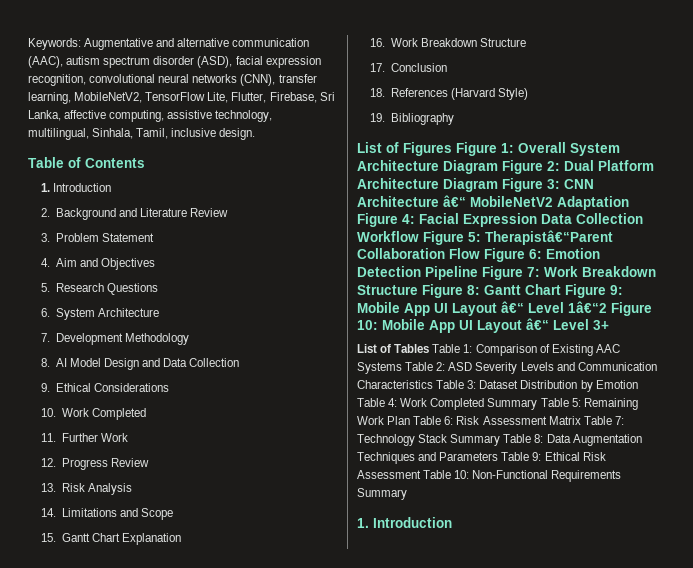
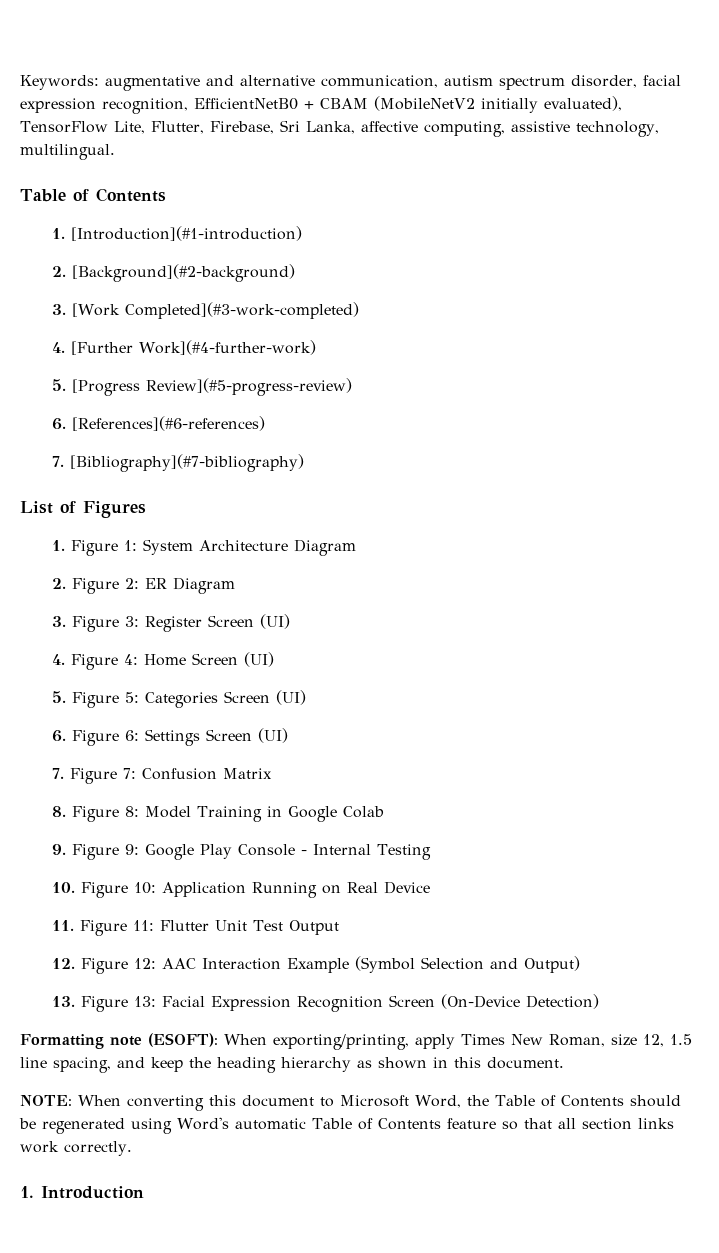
[84,38,154,50] Augmentative -> [105,75,200,91] augmentative
[232,38,310,47] [28,56,321,68] [28,74,317,86] [28,92,143,104] communication (AAC), autism spectrum disorder (ASD), facial expression recognition, convolutional neural networks (CNN), transfer learning, MobileNetV2, -> [321,75,681,90] [20,96,622,114] communication, autism spectrum disorder, facial expression recognition, EfficientNetB0 + CBAM (MobileNetV2 initially evaluated),
[28,128,256,140] multilingual, Sinhala, Tamil, inclusive design. -> [20,144,115,160] multilingual.
[53,183,112,192] [41,208,229,220] [41,233,155,242] [41,258,156,270] [41,283,159,295] [41,308,160,320] [41,333,190,345] [41,358,240,370] [41,383,170,392] [41,408,147,420] [41,433,129,442] [41,458,150,470] [41,483,133,495] [41,508,174,520] [41,533,182,545] [370,38,527,47] [370,63,447,72] [370,88,529,100] [370,113,454,125] Introduction // 2. Background and Literature Review // 3. Problem Statement // 4. Aim and Objectives // 5. Research Questions // 6. System Architecture // 7. Development Methodology // 8. AI Model Design and Data Collection // 9. Ethical Considerations // 10. Work Completed // 11. Further Work // 12. Progress Review // 13. Risk Analysis // 14. Limitations and Scope // 15. Gantt Chart Explanation // 16. Work Breakdown Structure // 17. Conclusion // 18. References (Harvard Style) // 19. Bibliography -> [70,226,302,241] [51,264,295,282] [51,302,359,319] [51,340,316,355] [51,378,352,396] [51,416,265,431] [51,454,304,472] [Introduction](#1-introduction) // 2. [Background](#2-background) // 3. [Work Completed](#3-work-completed) // 4. [Further Work](#4-further-work) // 5. [Progress Review](#5-progress-review) // 6. [References](#6-references) // 7. [Bibliography](#7-bibliography)
(452, 149) none -> [51,540,65,551] // 1.
[518,142,566,153] Overall -> (137, 545) none
(498, 167) none -> [51,578,66,589] // 2.
[564,160,654,171] [357,178,498,192] Dual Platform Architecture Diagram -> [144,577,235,594] [51,616,66,627] ER Diagram // 3.
[564,179,594,189] [357,195,629,210] [357,213,643,227] [357,230,613,245] [357,248,600,262] [357,266,656,280] [357,284,623,298] [357,301,652,316] [357,318,609,333] [357,344,620,356] [357,362,657,374] [357,380,638,392] [357,398,638,410] [357,416,624,425] [357,434,642,446] [357,452,606,464] [357,470,622,482] [357,488,407,500] CNN Architecture â€“ MobileNetV2 Adaptation Figure 4: Facial Expression Data Collection Workflow Figure 5: Therapistâ€“Parent Collaboration Flow Figure 6: Emotion Detection Pipeline Figure 7: Work Breakdown Structure Figure 8: Gantt Chart Figure 9: Mobile App UI Layout â€“ Level 1â€“2 Figure 10: Mobile App UI Layout â€“ Level 3+ // List of Tables Table 1: Comparison of Existing AAC Systems Table 2: ASD Severity Levels and Communication Characteristics Table 3: Dataset Distribution by Emotion Table 4: Work Completed Summary Table 5: Remaining Work Plan Table 6: Risk Assessment Matrix Table 7: Technology Stack Summary Table 8: Data Augmentation Techniques and Parameters Table 9: Ethical Risk Assessment Table 10: Non-Functional Requirements Summary -> [144,614,290,632] [51,652,274,670] [51,690,306,708] [51,728,288,746] [51,768,272,784] [51,806,384,822] [51,844,431,860] [51,881,430,898] [51,920,339,936] [51,956,580,974] [51,994,599,1012] [20,1033,692,1050] [20,1057,564,1073] [20,1095,681,1111] [19,1117,674,1134] [20,1141,132,1156] Register Screen (UI) // 4. Figure 4: Home Screen (UI) // 5. Figure 5: Categories Screen (UI) // 6. Figure 6: Settings Screen (UI) // 7. Figure 7: Confusion Matrix // 8. Figure 8: Model Training in Google Colab // 9. Figure 9: Google Play Console - Internal Testing // 10. Figure 10: Application Running on Real Device // 11. Figure 11: Flutter Unit Test Output // 12. Figure 12: AAC Interaction Example (Symbol Selection and Output) // 13. Figure 13: Facial Expression Recognition Screen (On-Device Detection) // Formatting note (ESOFT): When exporting/printing, apply Times New Roman, size 12, 1.5 line spacing, and keep the heading hierarchy as shown in this document. // NOTE: When converting this document to Microsoft Word, the Table of Contents should be regenerated using Word's automatic Table of Contents feature so that all section links work correctly.

